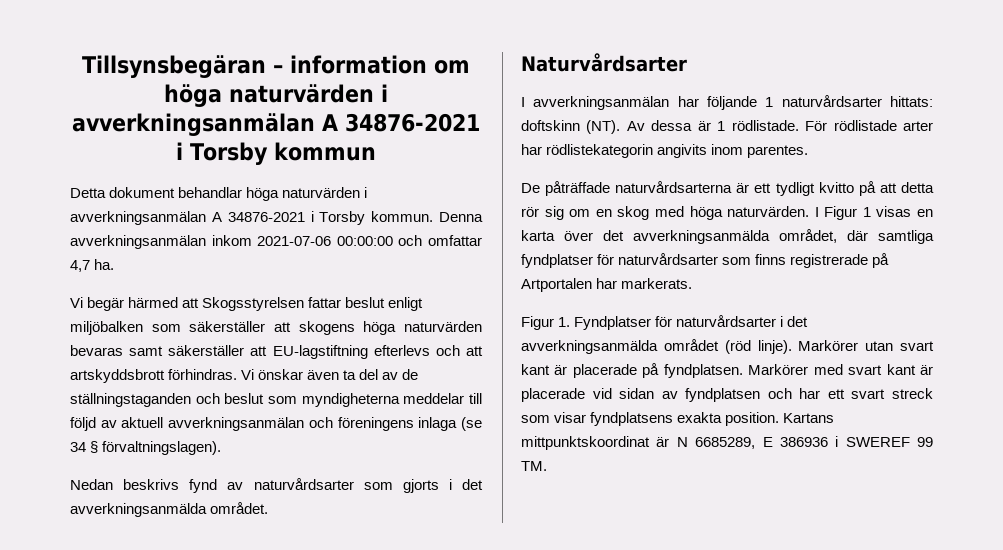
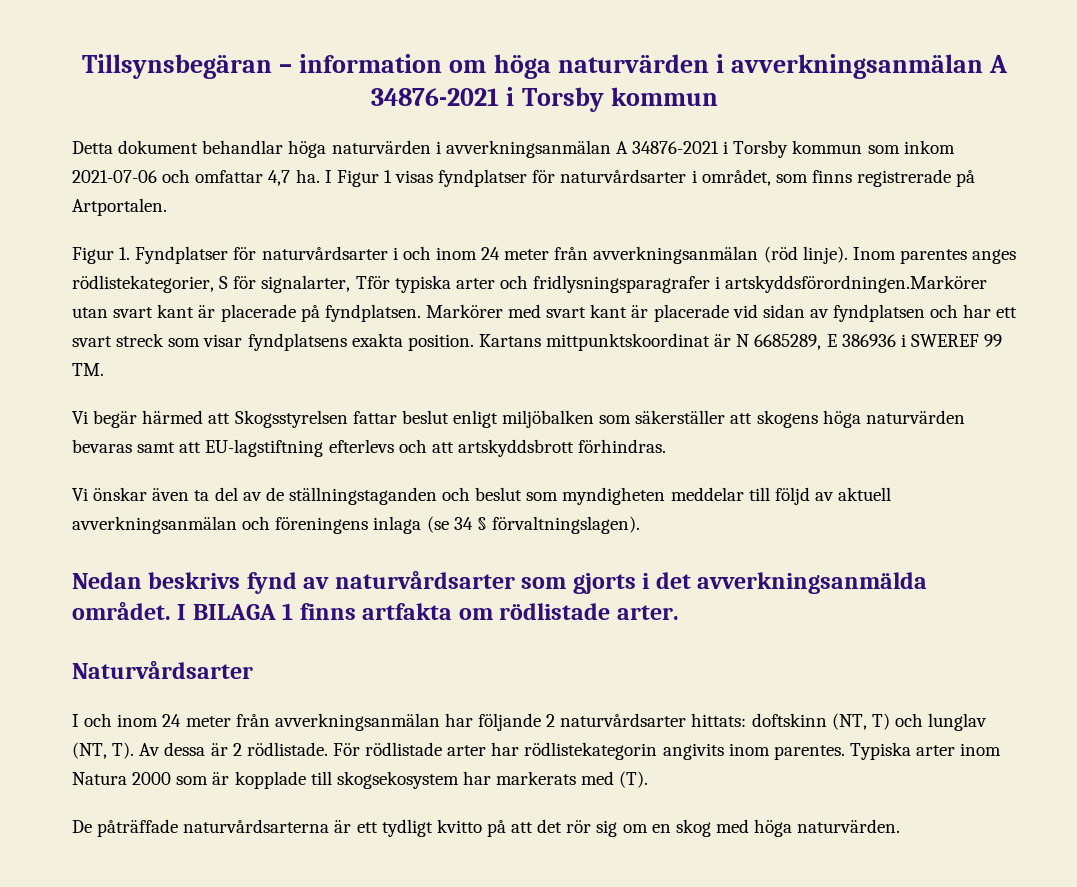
[371,211,483,222] [70,235,206,249] kommun. Denna avverkningsanmälan -> [792,140,900,154] kommun som
[336,236,393,246] 00:00:00 -> (157, 176) none
[70,297,424,311] [70,321,482,335] [70,345,484,359] [70,369,419,383] [70,393,482,407] [70,417,482,431] [70,441,222,455] [70,478,483,493] [70,502,269,517] [521,53,687,72] [521,95,933,110] [521,120,934,134] [521,144,809,158] [521,181,934,196] [521,206,933,220] [521,229,934,244] // Vi begär härmed att Skogsstyrelsen fattar beslut enligt miljöbalken som säkerställer att skogens höga naturvärden bevaras samt säkerställer att EU-lagstiftning efterlevs och att artskyddsbrott förhindras. Vi önskar även ta del av de ställningstaganden och beslut som myndigheterna meddelar till följd av aktuell avverkningsanmälan och föreningens inlaga (se 34 § förvaltningslagen). // Nedan beskrivs fynd av naturvårdsarter som gjorts i det avverkningsanmälda området. // Naturvårdsarter // I avverkningsanmälan har följande 1 naturvårdsarter hittats: doftskinn (NT). Av dessa är 1 rödlistade. För rödlistade arter har rödlistekategorin angivits inom parentes. // De påträffade naturvårdsarterna är ett tydligt kvitto på att detta rör sig om en skog med höga naturvärden. I Figur 1 visas en karta över det avverkningsanmälda området, där samtliga -> [324,170,434,187] I Figur 1 visas
(719, 259) none -> [691,169,771,186] i området,
[521,278,693,292] Artportalen har markerats. -> [72,198,167,216] Artportalen.
[787,316,809,327] [521,339,859,354] det avverkningsanmälda området (röd linje). Markörer -> [402,246,1017,264] [72,275,988,293] och inom 24 meter från avverkningsanmälan (röd linje). Inom parentes anges rödlistekategorier, S för signalarter, Tför typiska arter och fridlysningsparagrafer i artskyddsförordningen.Markörer
(547, 466) none -> [72,410,965,428] [72,439,667,457] [72,487,892,505] [72,516,640,534] [72,570,928,594] [72,601,679,620] [72,660,253,679] [72,713,988,731] [72,742,1002,760] [72,771,649,789] [72,819,901,837] // Vi begär härmed att Skogsstyrelsen fattar beslut enligt miljöbalken som säkerställer att skogens höga naturvärden bevaras samt att EU-lagstiftning efterlevs och att artskyddsbrott förhindras. // Vi önskar även ta del av de ställningstaganden och beslut som myndigheten meddelar till följd av aktuell avverkningsanmälan och föreningens inlaga (se 34 § förvaltningslagen). // Nedan beskrivs fynd av naturvårdsarter som gjorts i det avverkningsanmälda området. I BILAGA 1 finns artfakta om rödlistade arter. // Naturvårdsarter // I och inom 24 meter från avverkningsanmälan har följande 2 naturvårdsarter hittats: doftskinn (NT, T) och lunglav (NT, T). Av dessa är 2 rödlistade. För rödlistade arter har rödlistekategorin angivits inom parentes. Typiska arter inom Natura 2000 som är kopplade till skogsekosystem har markerats med (T). // De påträffade naturvårdsarterna är ett tydligt kvitto på att det rör sig om en skog med höga naturvärden.

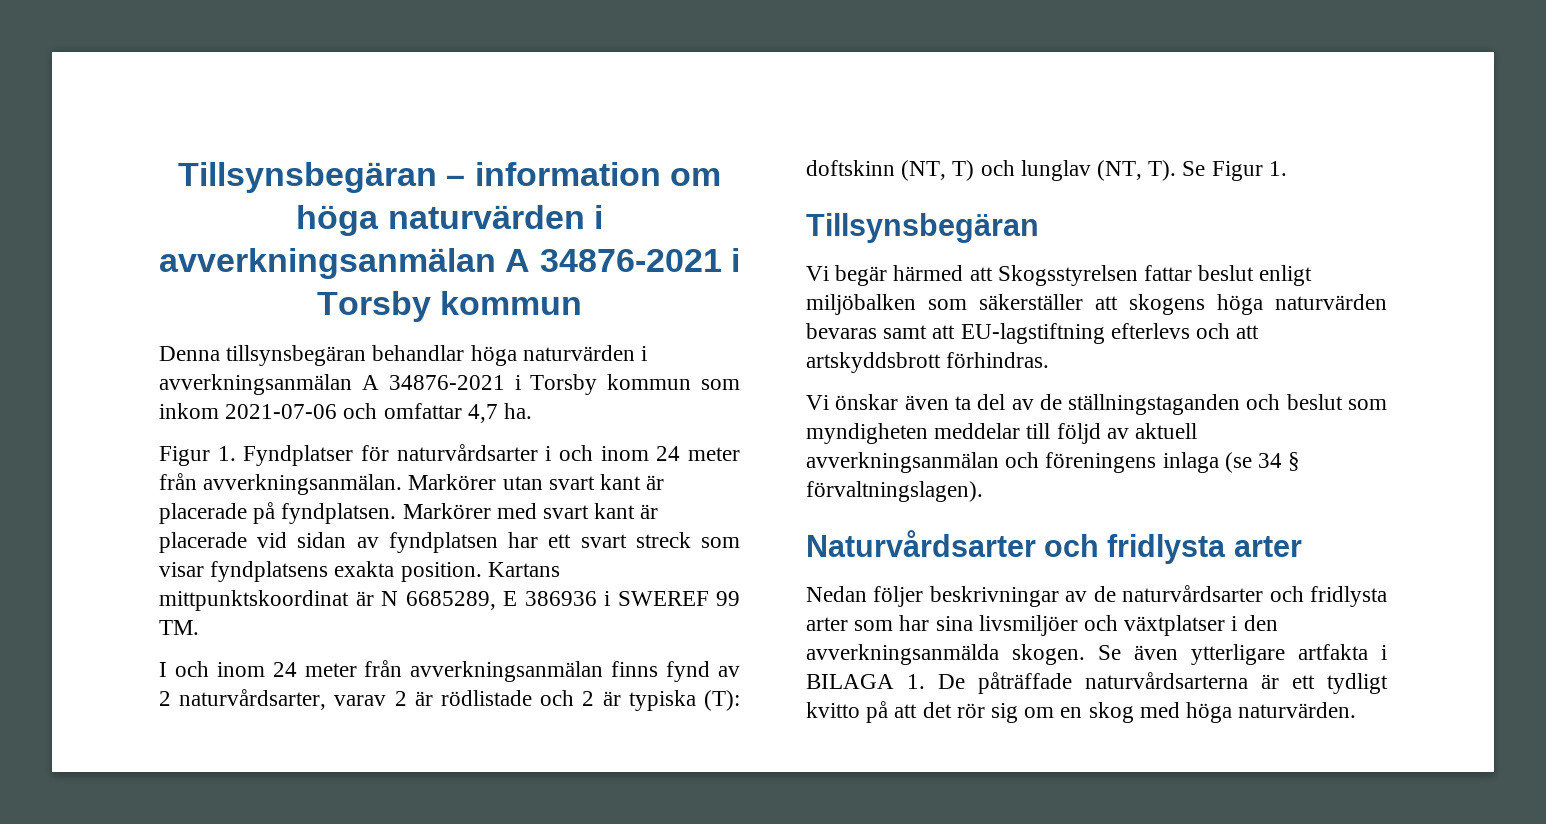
[72,140,199,154] Detta dokument -> [159,345,367,366] Denna tillsynsbegäran
[324,169,976,187] [72,198,167,216] I Figur 1 visas fyndplatser för naturvårdsarter i området, som finns registrerade på Artportalen. -> (533, 411) none
[593,246,1017,264] [72,275,988,293] avverkningsanmälan (röd linje). Inom parentes anges rödlistekategorier, S för signalarter, Tför typiska arter och fridlysningsparagrafer i artskyddsförordningen.Markörer -> [203,474,497,495] avverkningsanmälan. Markörer
[930,304,959,318] och -> (498, 542) none
(104, 369) none -> [159,660,741,682] [159,689,740,711] [806,160,1287,181] [806,213,1039,243] // I och inom 24 meter från avverkningsanmälan finns fynd av 2 naturvårdsarter, varav 2 är rödlistade och 2 är typiska (T): doftskinn (NT, T) och lunglav (NT, T). Se Figur 1. // Tillsynsbegäran
[72,570,928,594] [72,601,679,620] [72,660,253,679] [72,713,988,731] [72,742,1002,760] [72,771,649,789] Nedan beskrivs fynd av naturvårdsarter som gjorts i det avverkningsanmälda området. I BILAGA 1 finns artfakta om rödlistade arter. // Naturvårdsarter // I och inom 24 meter från avverkningsanmälan har följande 2 naturvårdsarter hittats: doftskinn (NT, T) och lunglav (NT, T). Av dessa är 2 rödlistade. För rödlistade arter har rödlistekategorin angivits inom parentes. Typiska arter inom Natura 2000 som är kopplade till skogsekosystem har markerats med (T). // -> [806,530,1302,564] [806,585,1387,607] [806,615,1278,636] [806,644,1387,665] [806,674,925,689] Naturvårdsarter och fridlysta arter // Nedan följer beskrivningar av de naturvårdsarter och fridlysta arter som har sina livsmiljöer och växtplatser i den avverkningsanmälda skogen. Se även ytterligare artfakta i BILAGA 1.

